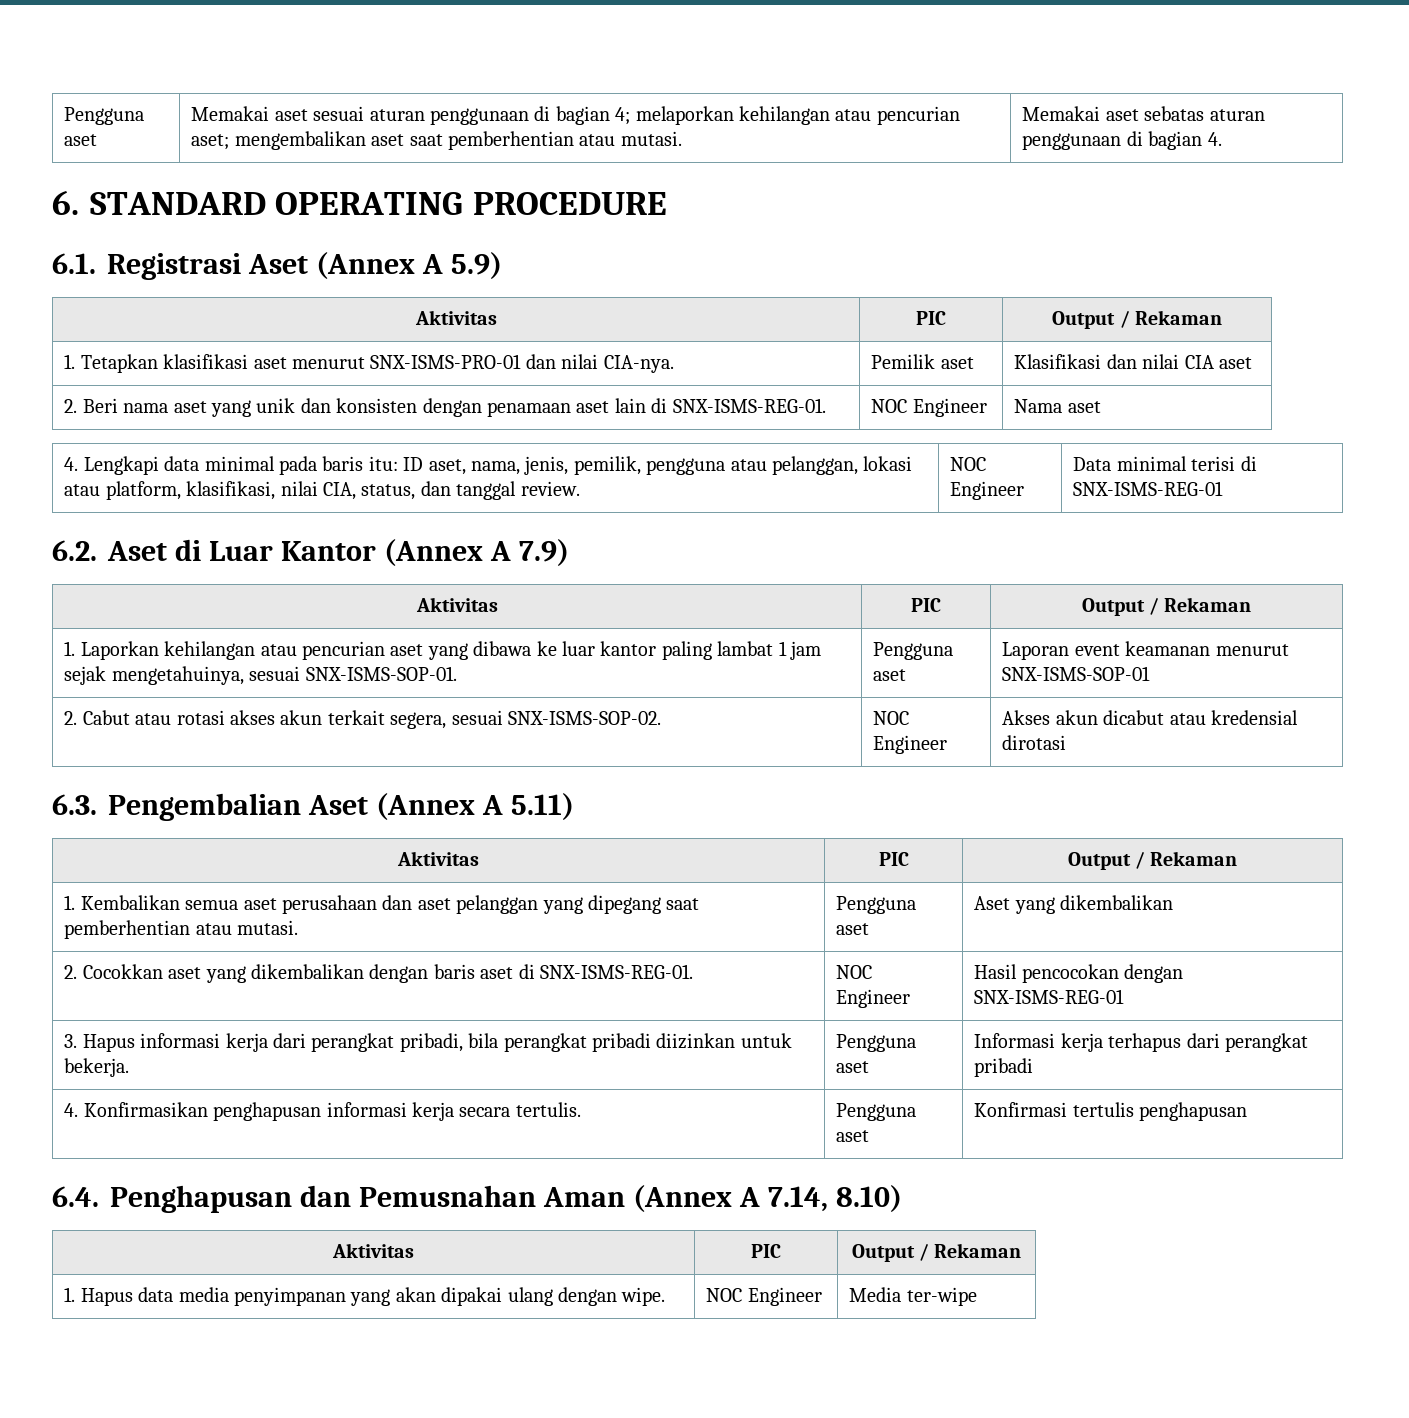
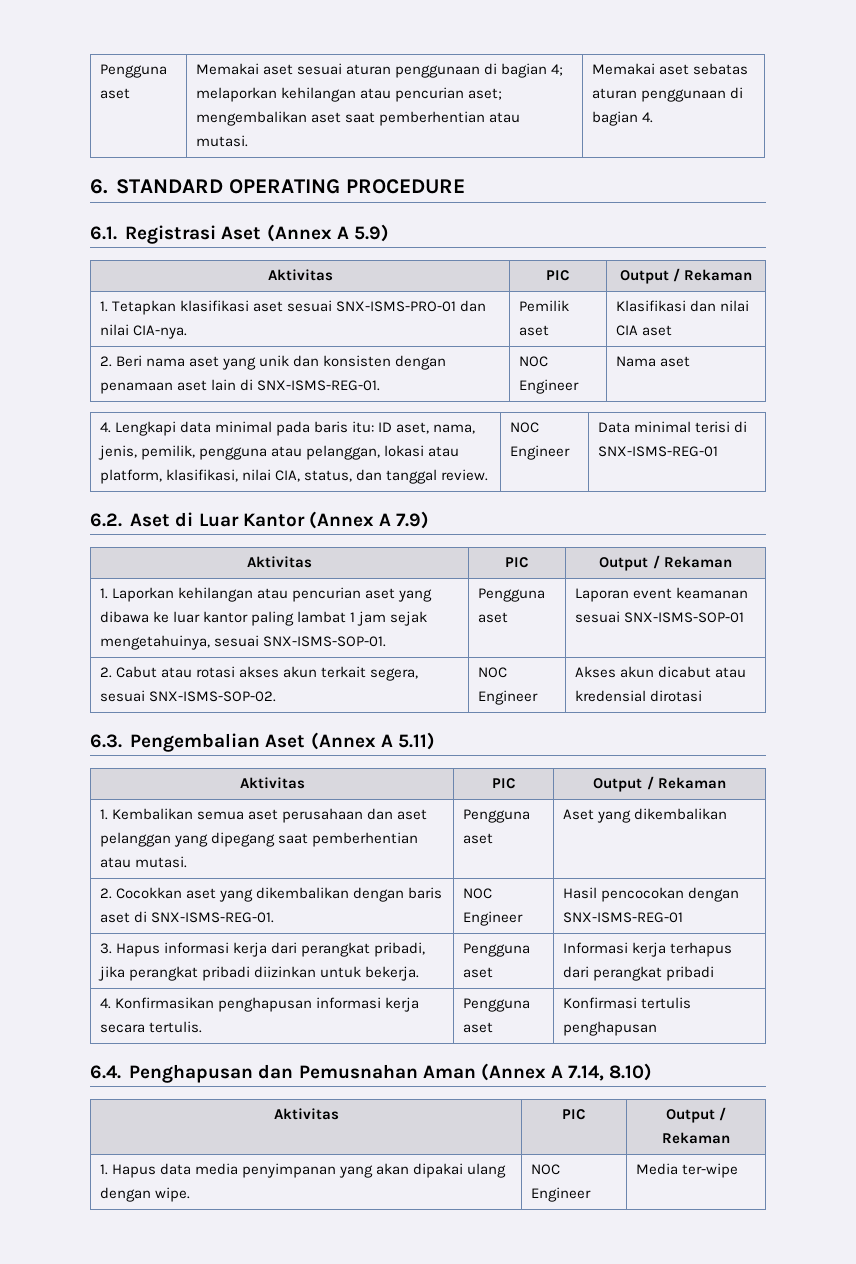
[291,357,365,369] menurut -> [287,300,333,312] sesuai
[1215,644,1289,656] menurut -> [574,611,620,623] sesuai
[468,1033,499,1048] bila -> [97,966,125,981] jika

